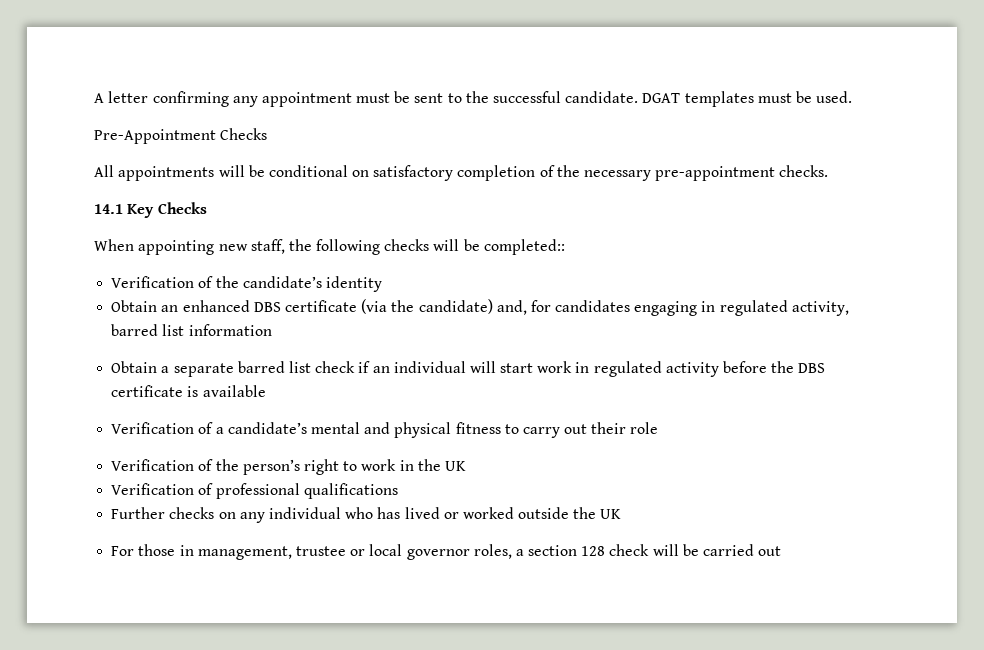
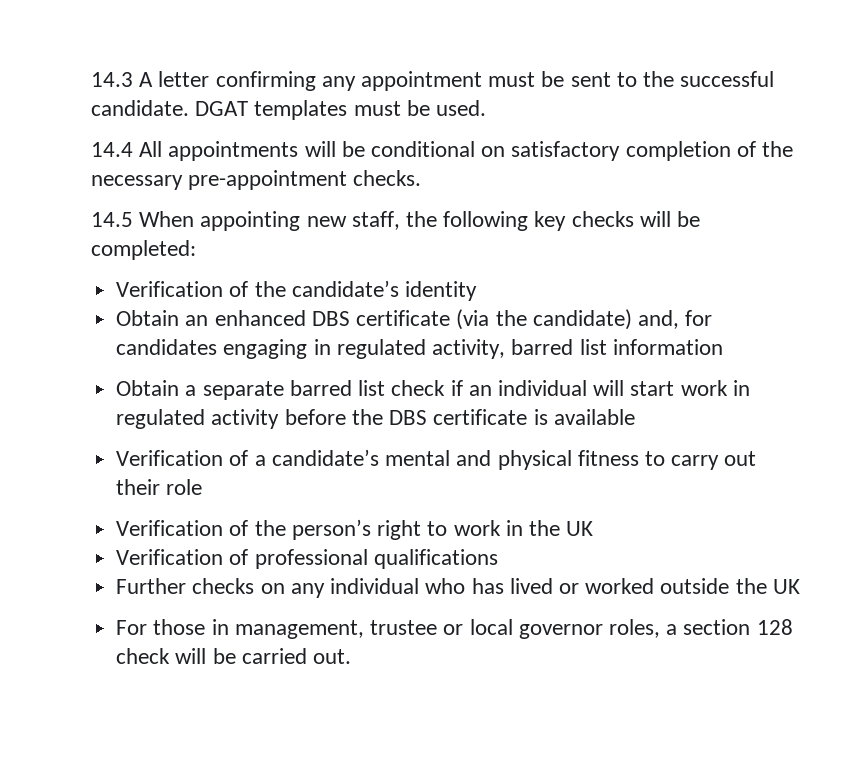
(94, 98) none -> [90,72,133,87] 14.3
[94,128,268,144] Pre-Appointment Checks // -> [90,142,133,157] 14.4
[94,202,207,218] 14.1 Key Checks // -> [90,212,133,227] 14.5
(381, 247) none -> [534,211,567,231] key
[483,239,565,255] completed:: -> [90,240,196,260] completed:
[758,546,782,556] out -> [313,649,352,664] out.

